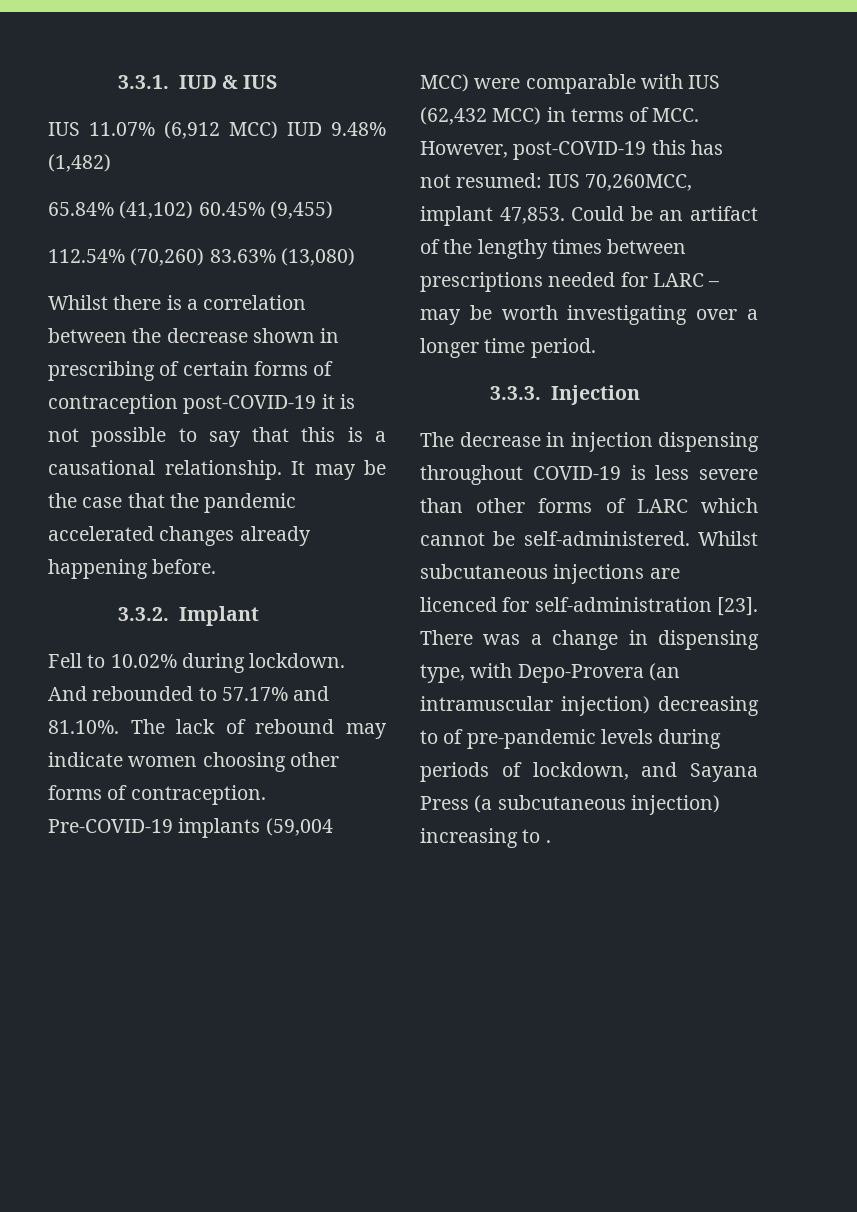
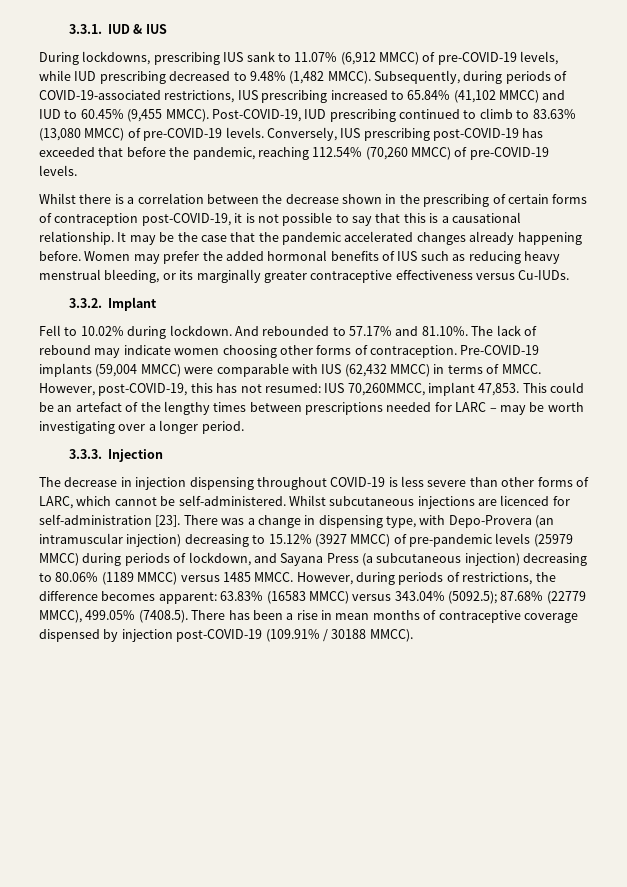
[48,121,386,139] [48,154,111,172] [48,201,333,219] [48,248,355,266] IUS 11.07% (6,912 MCC) IUD 9.48% (1,482) // 65.84% (41,102) 60.45% (9,455) // 112.54% (70,260) 83.63% (13,080) -> [39,51,559,65] [39,70,568,84] [39,90,566,103] [39,108,576,122] [39,127,544,141] [39,147,549,160] [39,165,77,176] During lockdowns, prescribing IUS sank to 11.07% (6,912 MMCC) of pre-COVID-19 levels, while IUD prescribing decreased to 9.48% (1,482 MMCC). Subsequently, during periods of COVID-19-associated restrictions, IUS prescribing increased to 65.84% (41,102 MMCC) and IUD to 60.45% (9,455 MMCC). Post-COVID-19, IUD prescribing continued to climb to 83.63% (13,080 MMCC) of pre-COVID-19 levels. Conversely, IUS prescribing post-COVID-19 has exceeded that before the pandemic, reaching 112.54% (70,260 MMCC) of pre-COVID-19 levels.
(340, 335) none -> [399,194,420,204] the
[183,395,317,414] post-COVID-19 -> [141,213,231,226] post-COVID-19,
(217, 566) none -> [84,250,560,264] [39,269,570,283] Women may prefer the added hormonal benefits of IUS such as reducing heavy menstrual bleeding, or its marginally greater contraceptive effectiveness versus Cu-IUDs.
[420,74,469,92] MCC) -> [140,364,181,377] MMCC)
[492,107,542,125] MCC) -> [390,364,430,377] MMCC)
[652,108,700,122] [420,141,647,160] MCC. However, post-COVID-19 -> [501,364,541,374] [39,383,188,396] MMCC. However, post-COVID-19,
[584,174,692,191] 70,260MCC, -> [347,383,425,396] 70,260MMCC,
[571,206,625,221] Could -> [522,382,585,393] This could
[690,206,758,221] artifact -> [75,402,122,412] artefact
[484,338,526,353] time -> (199, 427) none
[636,499,688,513] LARC -> [39,496,73,509] LARC,
(438, 737) none -> [268,534,391,547] 15.12% (3927 MMCC)
(653, 736) none -> [533,534,573,547] [39,553,79,566] (25979 MMCC)
[420,828,551,848] increasing to . -> [523,553,588,566] [39,572,556,585] [39,591,586,604] [39,610,578,623] [39,629,413,642] decreasing to 80.06% (1189 MMCC) versus 1485 MMCC. However, during periods of restrictions, the difference becomes apparent: 63.83% (16583 MMCC) versus 343.04% (5092.5); 87.68% (22779 MMCC), 499.05% (7408.5). There has been a rise in mean months of contraceptive coverage dispensed by injection post-COVID-19 (109.91% / 30188 MMCC).

